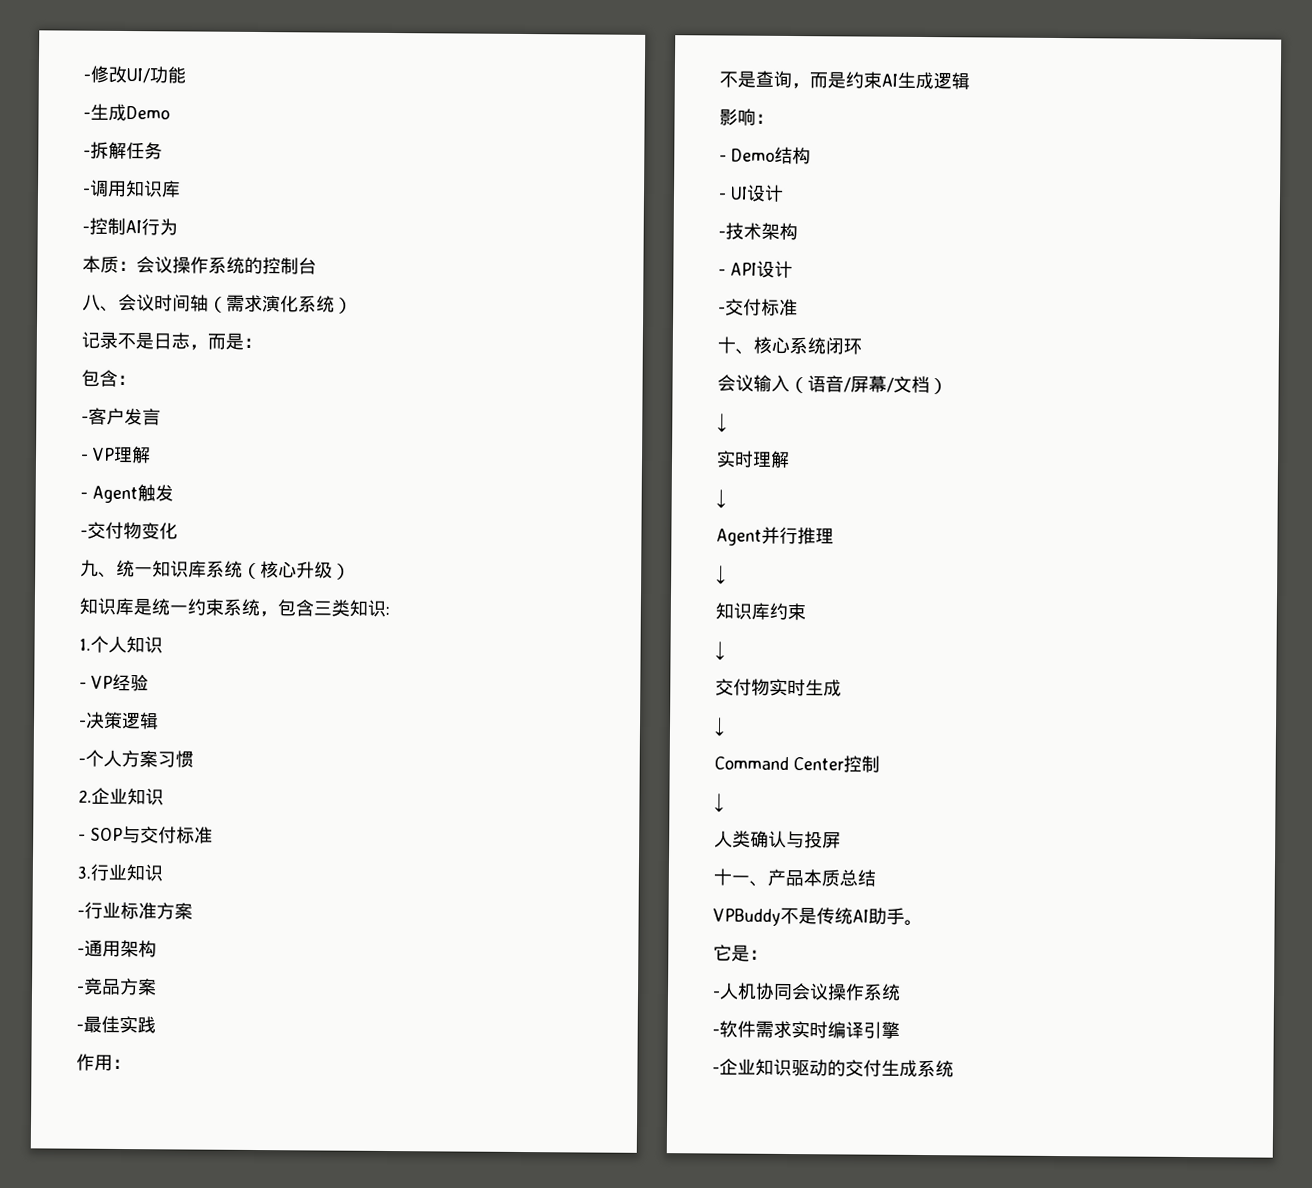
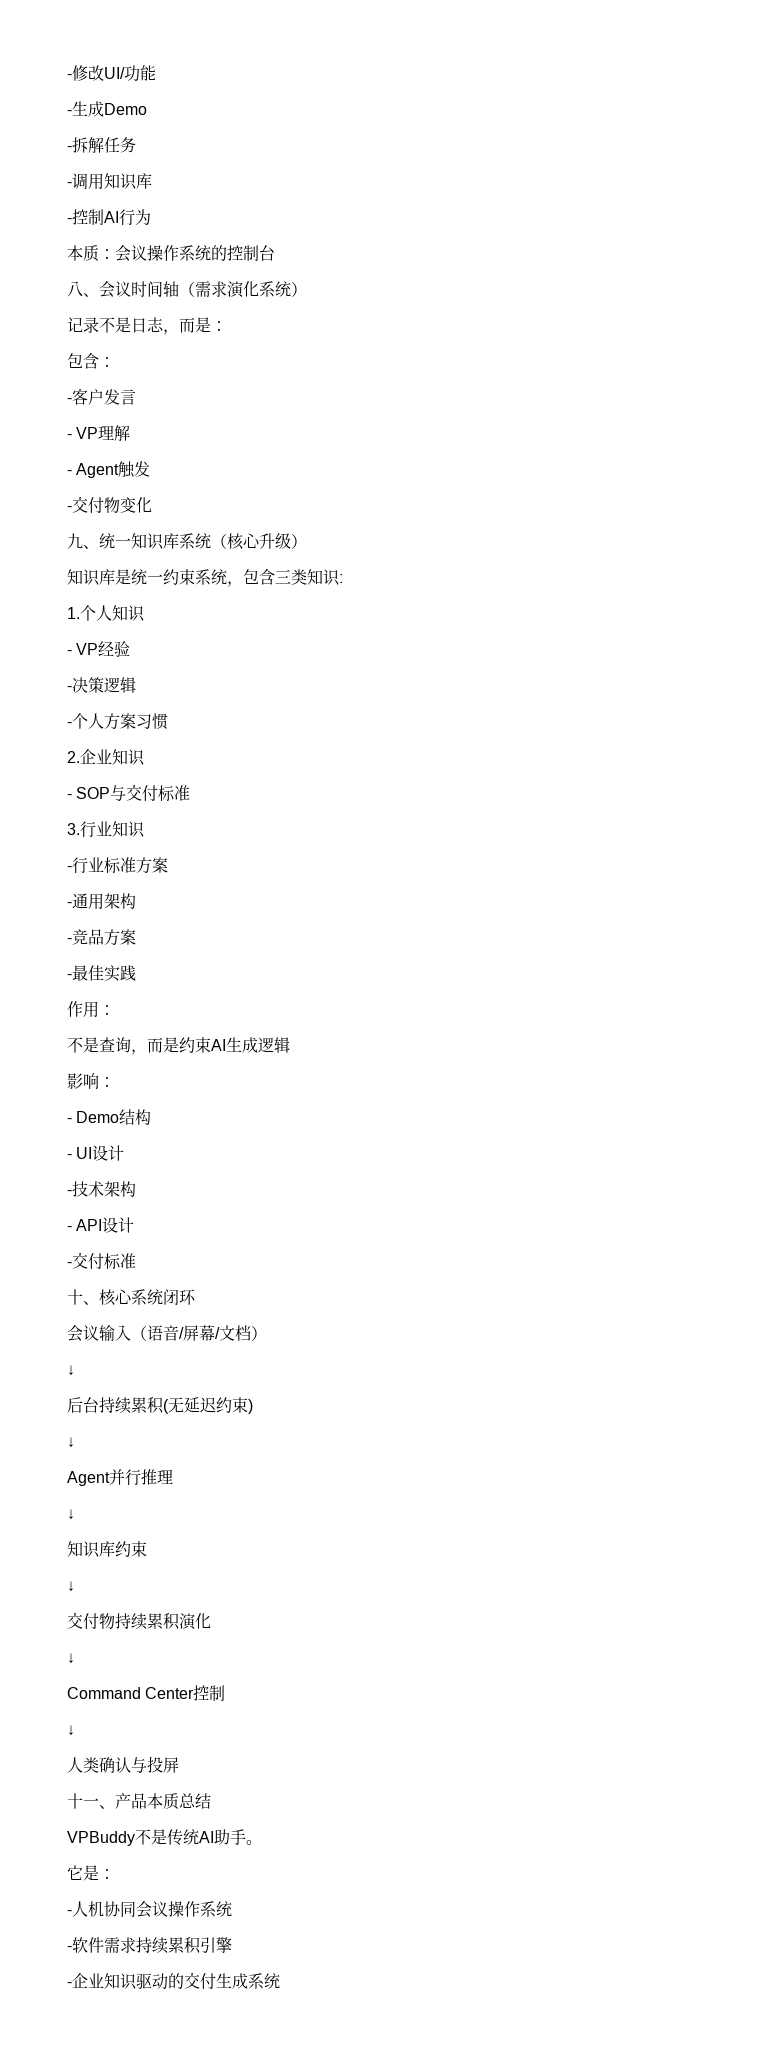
[716,450,790,468] 实时理解 -> [67,1397,253,1414] 后台持续累积(无延迟约束)
[769,678,842,697] 实时生成 -> [115,1613,211,1630] 持续累积演化
[791,1021,864,1039] 实时编译 -> [136,1937,201,1954] 持续累积

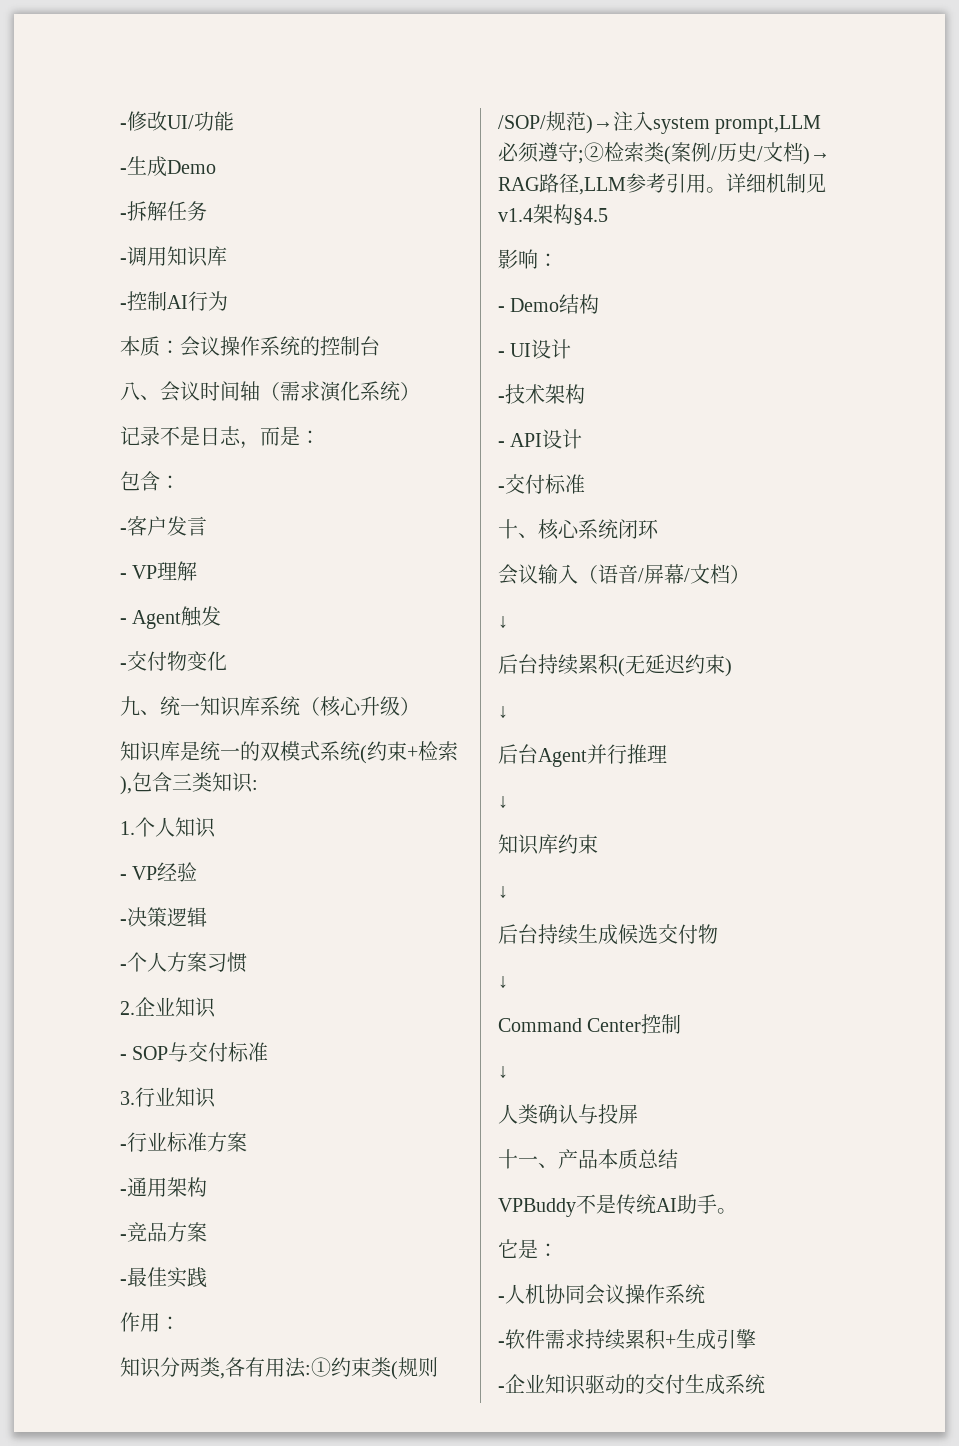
[163,569,243,587] 约束系统， -> [240,741,458,764] [120,776,132,795] 的双模式系统(约束+检索),
[67,1037,290,1055] 不是查询，而是约束AI生成逻辑 -> [120,1357,438,1380] [498,111,822,134] [498,142,830,165] [498,173,826,195] [498,204,608,225] 知识分两类,各有用法:①约束类(规则/SOP/规范)→注入system prompt,LLM必须遵守;②检索类(案例/历史/文档)→ RAG路径,LLM参考引用。详细机制见v1.4架构§4.5
(75, 1442) none -> [498,744,538,764] 后台
[67,1612,211,1630] 交付物持续累积演化 -> [498,924,718,945] 后台持续生成候选交付物
(201, 1945) none -> [665,1329,716,1350] +生成

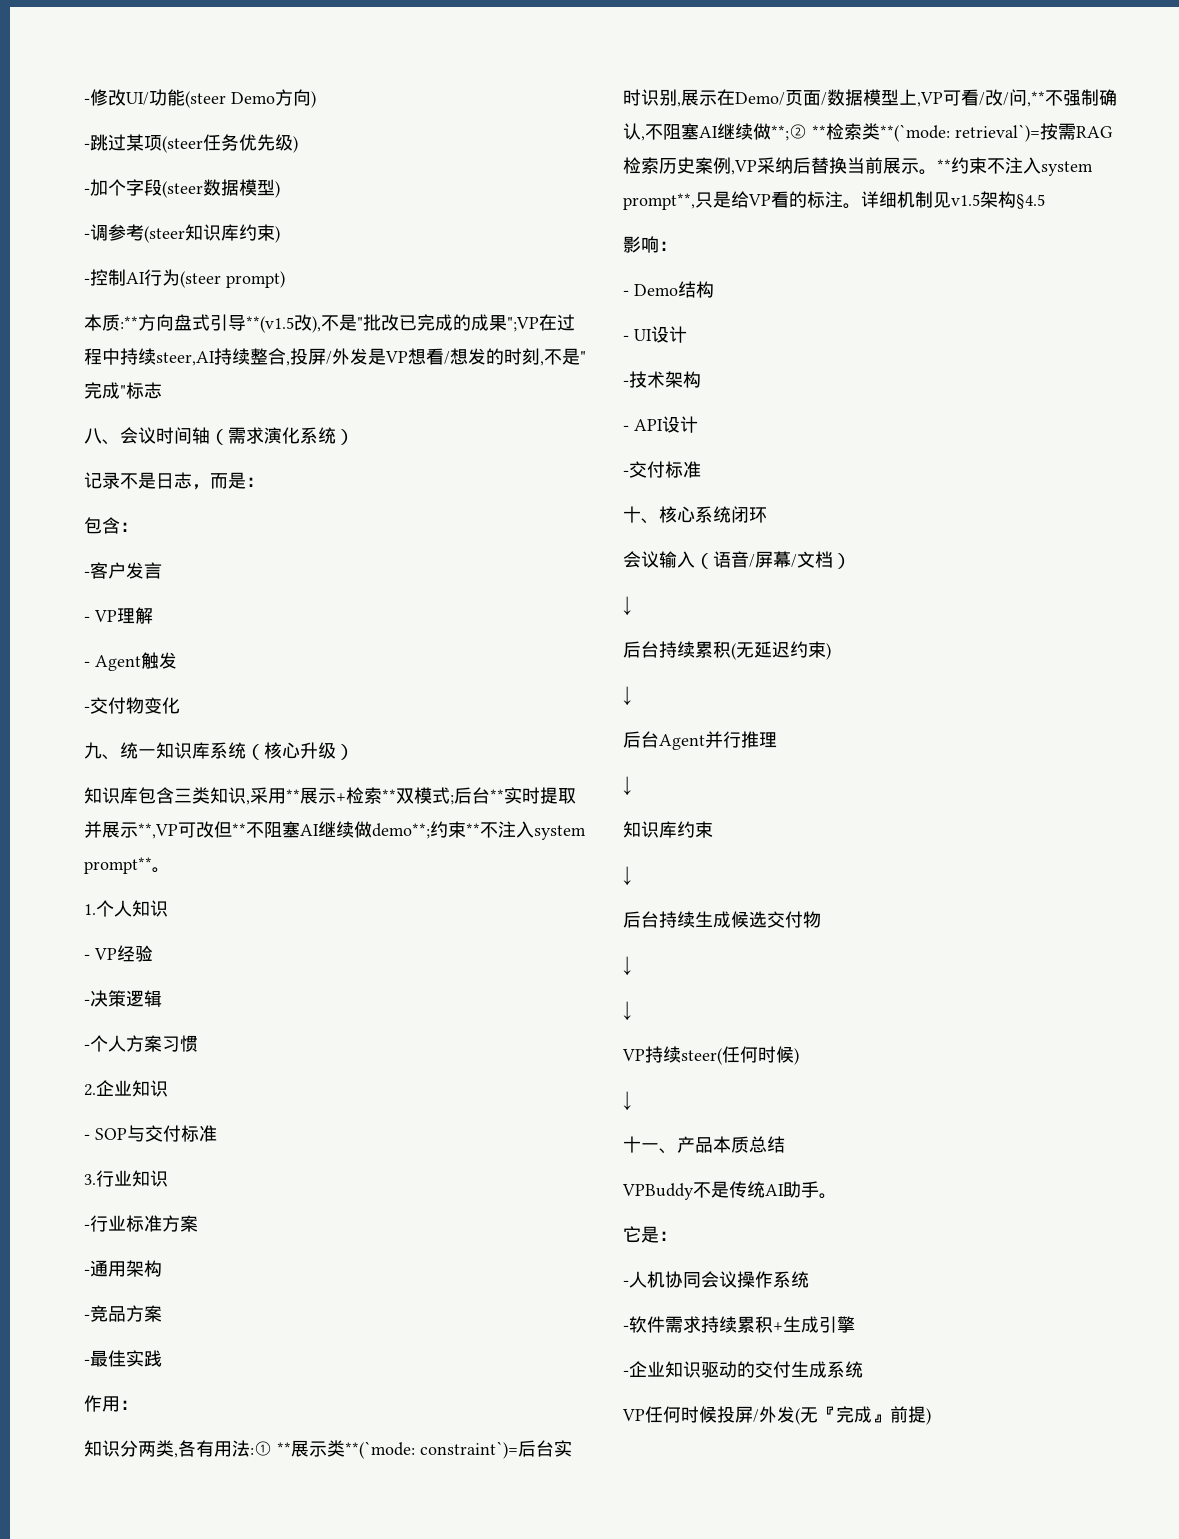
[120,156,216,177] [120,201,207,221] // -生成Demo // -拆解任务 -> [185,89,316,108] [84,134,298,153] [84,179,280,198] (steer Demo方向) // -跳过某项(steer任务优先级) // -加个字段(steer数据模型)
[147,246,227,267] 用知识库 -> [108,224,280,243] 参考(steer知识库约束)
[120,336,380,357] // 本质：会议操作系统的控制台 -> [180,271,285,288] [84,314,575,333] [84,348,586,366] [84,382,162,399] (steer prompt) // 本质:**方向盘式引导**(v1.5改),不是"批改已完成的成果";VP在过程中持续steer,AI持续整合,投屏/外发是VP想看/想发的时刻,不是"完成"标志
[180,741,458,764] [120,772,258,795] 是统一的双模式系统(约束+检索),包含三类知识: -> [138,787,576,805] [84,821,586,840] [84,857,170,874] 包含三类知识,采用**展示+检索**双模式;后台**实时提取并展示**,VP可改但**不阻塞AI继续做demo**;约束**不注入system prompt**。
[331,1357,438,1380] [498,111,822,134] [498,142,830,165] [498,173,706,195] 约束类(规则/SOP/规范)→注入system prompt,LLM必须遵守;②检索类(案例/历史/文档)→ RAG路径,LLM参考引用 -> [277,1440,572,1459] [623,89,1117,107] [623,123,1112,142] [623,157,1093,176] [623,191,843,210] **展示类**(`mode: constraint`)=后台实时识别,展示在Demo/页面/数据模型上,VP可看/改/问,**不强制确认,不阻塞AI继续做**;② **检索类**(`mode: retrieval`)=按需RAG检索历史案例,VP采纳后替换当前展示。**约束不注入system prompt**,只是给VP看的标注
[498,208,533,222] v1.4 -> [951,194,980,206] v1.5
[498,1014,682,1034] [498,1066,508,1078] [498,1104,638,1124] Command Center控制 // ↓ // 人类确认与投屏 -> [623,1001,631,1020] [622,1046,799,1065] [623,1091,631,1110] ↓ // VP持续steer(任何时候) // ↓
(765, 1384) none -> [622,1406,931,1425] // VP任何时候投屏/外发(无『完成』前提)

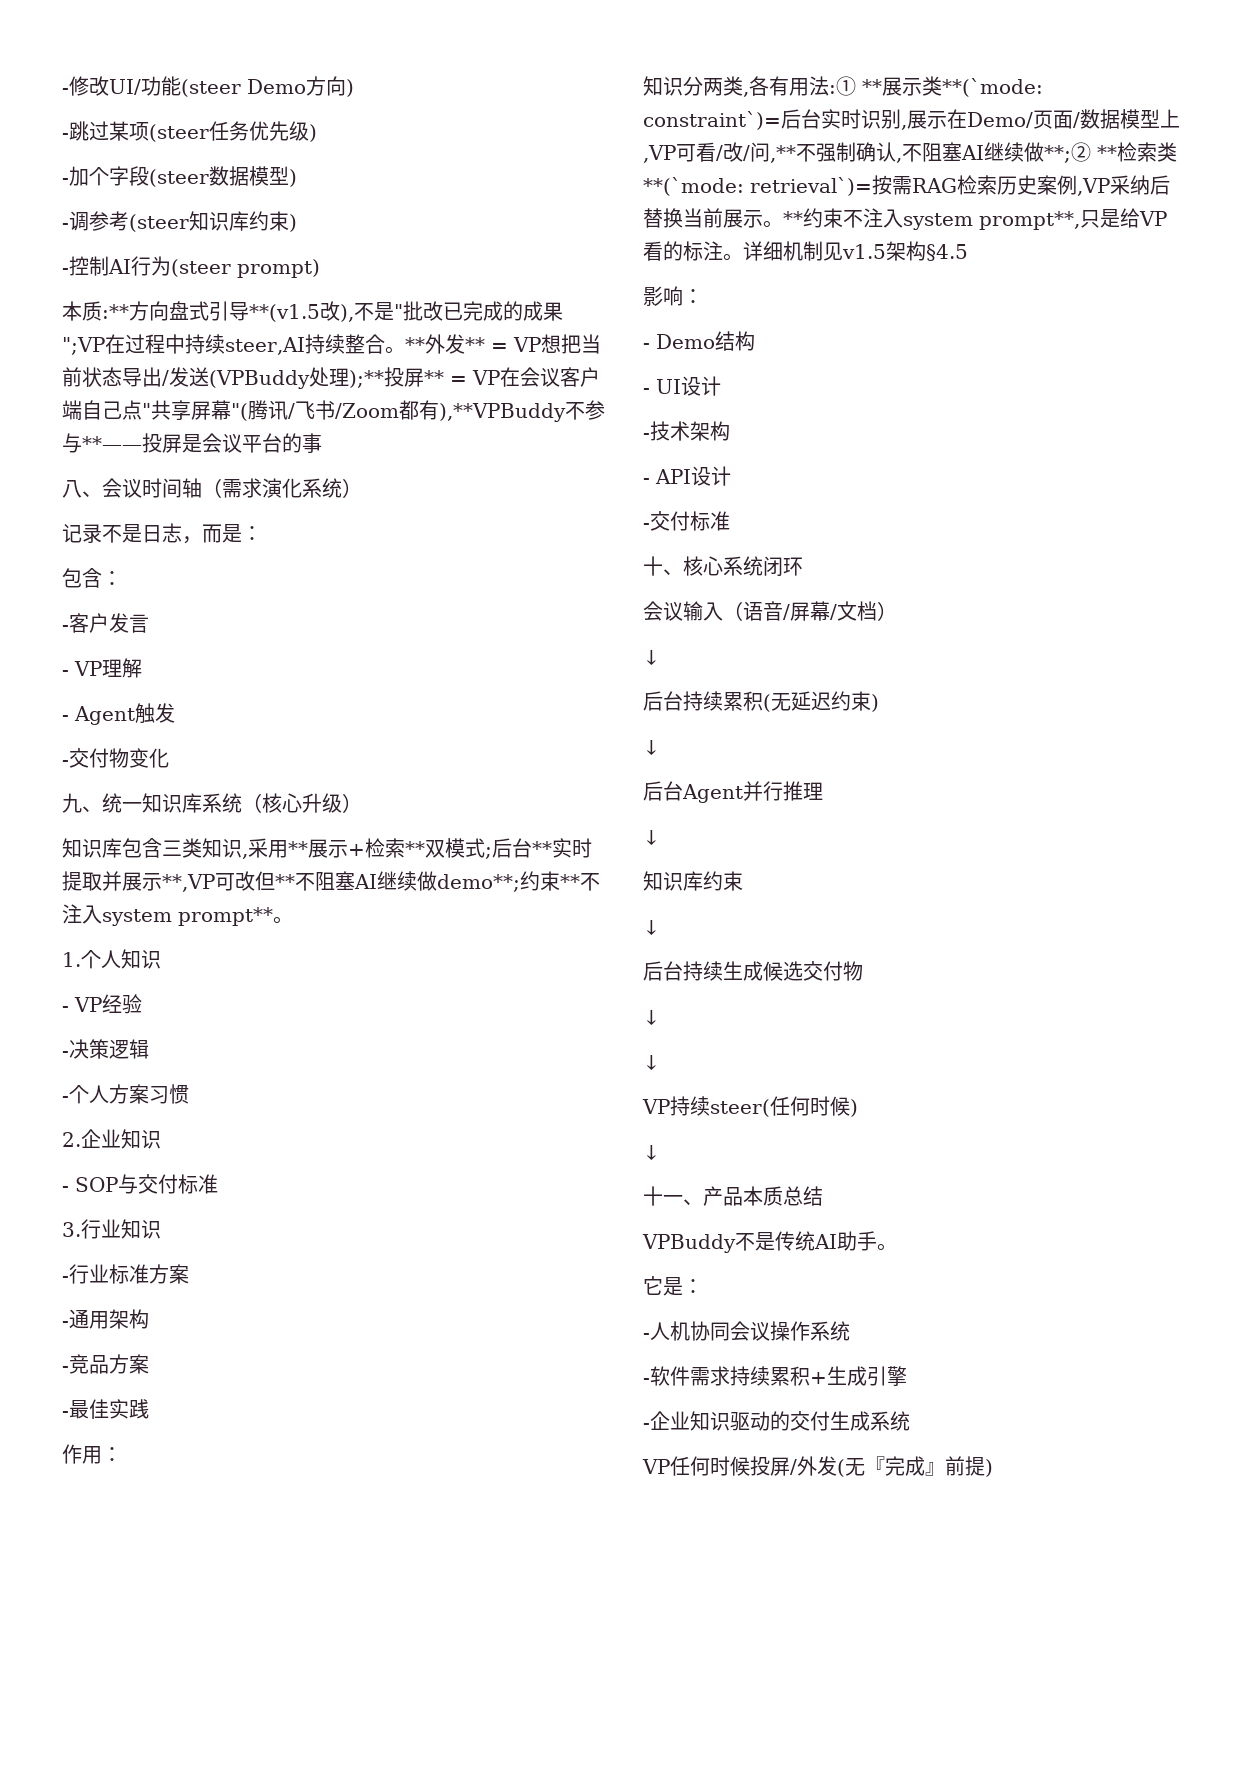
[286,348,586,366] [84,382,162,399] ,投屏/外发是VP想看/想发的时刻,不是"完成"标志 -> [384,334,601,354] [62,367,600,389] [62,400,605,422] [62,433,322,453] 。**外发** = VP想把当前状态导出/发送(VPBuddy处理);**投屏** = VP在会议客户端自己点"共享屏幕"(腾讯/飞书/Zoom都有),**VPBuddy不参与**——投屏是会议平台的事

